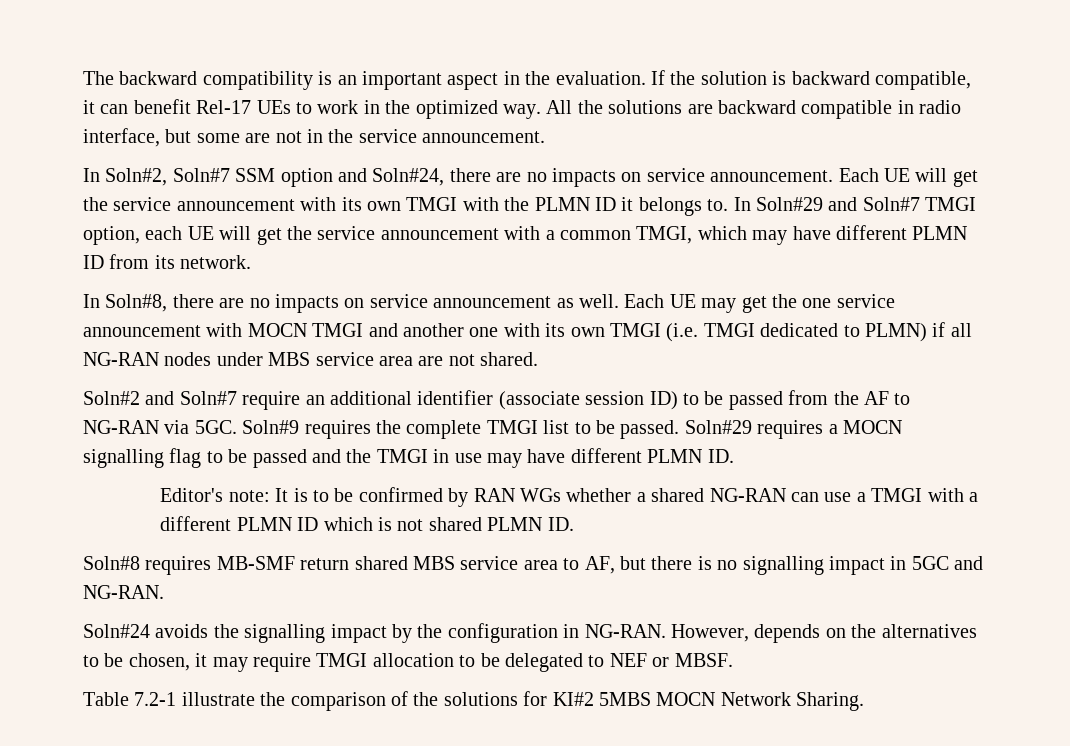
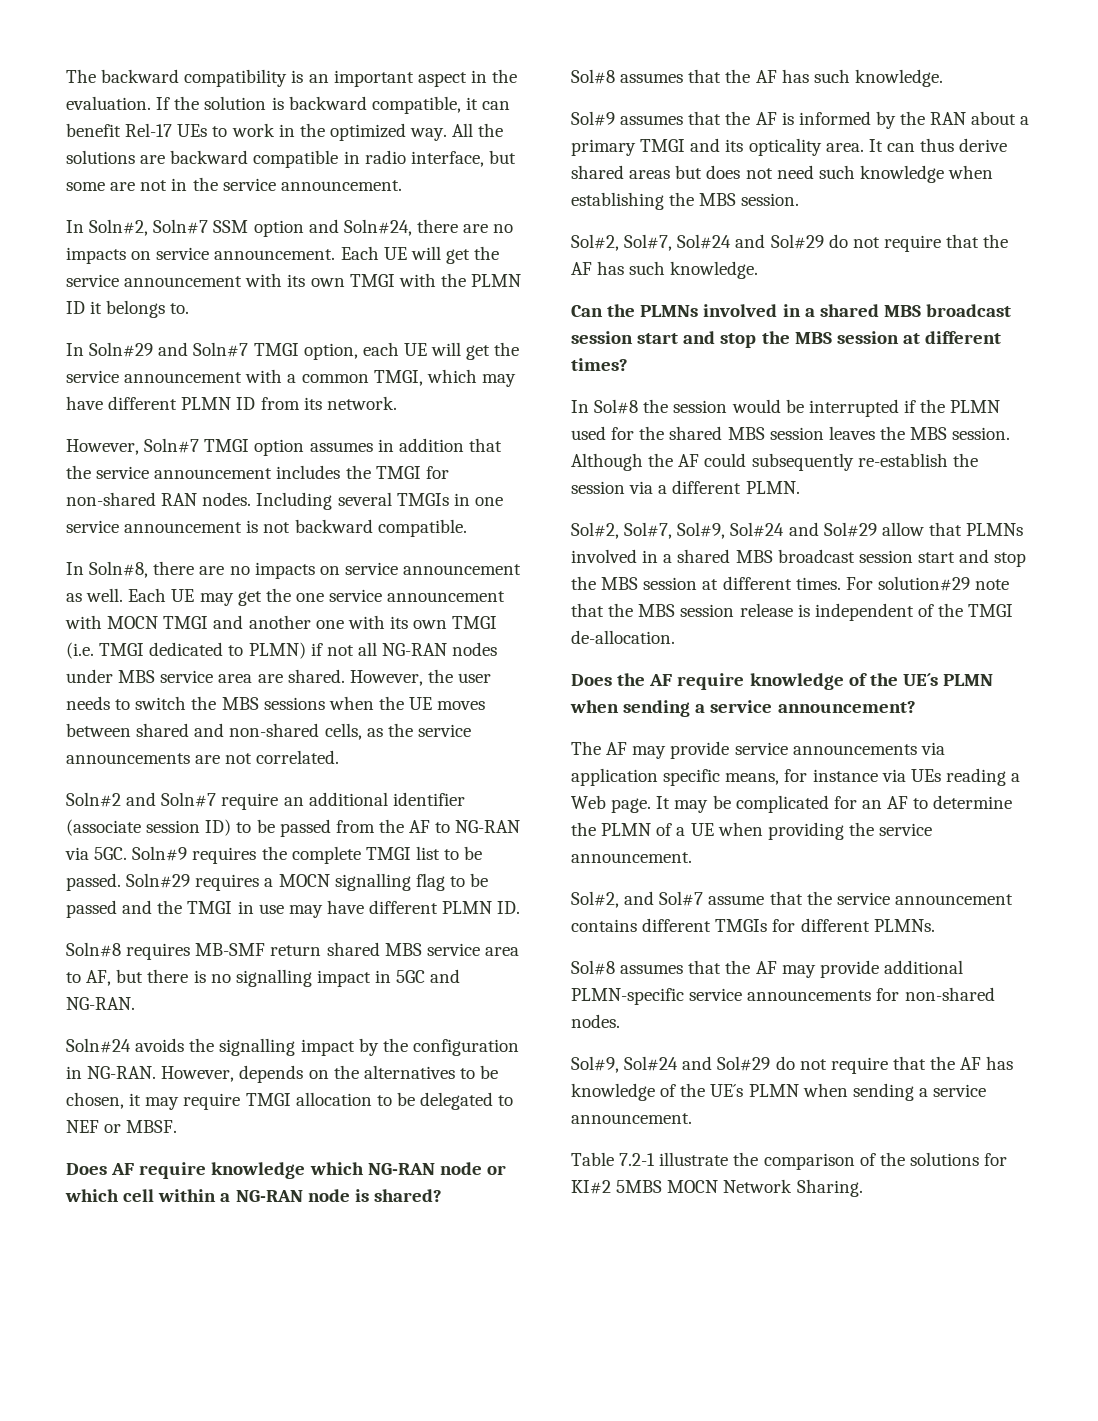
(729, 205) none -> (190, 308) //
(252, 262) none -> [66,438,502,456] [66,465,449,479] [66,492,503,510] [66,519,467,537] // However, Soln#7 TMGI option assumes in addition that the service announcement includes the TMGI for non-shared RAN nodes. Including several TMGIs in one service announcement is not backward compatible.
(946, 329) none -> [326,645,354,656] not
[448,352,539,366] not shared. -> [287,669,492,686] [66,696,486,710] [66,723,471,740] [66,750,340,764] shared. However, the user needs to switch the MBS sessions when the UE moves between shared and non-shared cells, as the service announcements are not correlated.
[160,487,978,507] [160,516,574,531] // Editor's note: It is to be confirmed by RAN WGs whether a shared NG-RAN can use a TMGI with a different PLMN ID which is not shared PLMN ID. -> (521, 907) none
(733, 660) none -> [66,1162,506,1179] [65,1189,442,1202] [571,69,943,87] [571,111,1030,129] [571,138,1008,156] [571,165,994,183] [571,192,800,210] [571,234,1009,252] [571,261,759,279] [571,304,1012,317] [571,331,1002,348] [571,358,628,371] [571,399,1001,417] [571,426,1011,440] [571,453,978,471] [571,480,800,494] [571,522,1024,539] [571,549,1027,567] [571,576,1010,591] [571,603,1014,621] [571,630,675,644] [571,673,994,690] [570,700,916,717] [571,741,945,759] [571,768,1021,786] [571,795,1013,813] [571,822,933,840] [571,852,692,863] [571,891,1013,908] [571,918,935,932] [571,960,963,978] [571,987,995,1005] [571,1014,620,1028] [571,1056,1014,1074] [571,1083,987,1101] [571,1113,692,1124] // Does AF require knowledge which NG-RAN node or which cell within a NG-RAN node is shared? // Sol#8 assumes that the AF has such knowledge. // Sol#9 assumes that the AF is informed by the RAN about a primary TMGI and its opticality area. It can thus derive shared areas but does not need such knowledge when establishing the MBS session. // Sol#2, Sol#7, Sol#24 and Sol#29 do not require that the AF has such knowledge. // Can the PLMNs involved in a shared MBS broadcast session start and stop the MBS session at different times? // In Sol#8 the session would be interrupted if the PLMN used for the shared MBS session leaves the MBS session. Although the AF could subsequently re-establish the session via a different PLMN. // Sol#2, Sol#7, Sol#9, Sol#24 and Sol#29 allow that PLMNs involved in a shared MBS broadcast session start and stop the MBS session at different times. For solution#29 note that the MBS session release is independent of the TMGI de-allocation. // Does the AF require knowledge of the UE´s PLMN when sending a service announcement? // The AF may provide service announcements via application specific means, for instance via UEs reading a Web page. It may be complicated for an AF to determine the PLMN of a UE when providing the service announcement. // Sol#2, and Sol#7 assume that the service announcement contains different TMGIs for different PLMNs. // Sol#8 assumes that the AF may provide additional PLMN-specific service announcements for non-shared nodes. // Sol#9, Sol#24 and Sol#29 do not require that the AF has knowledge of the UE´s PLMN when sending a service announcement.

